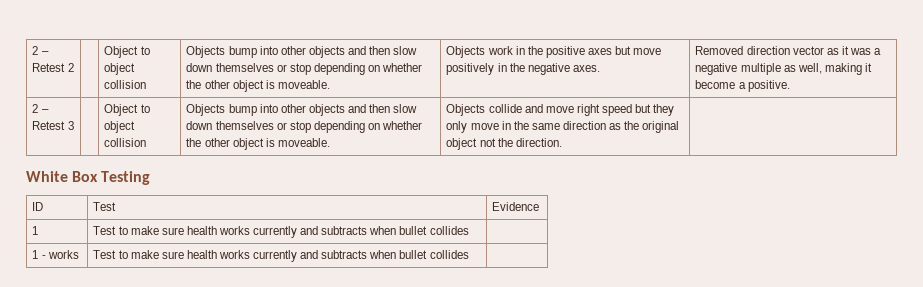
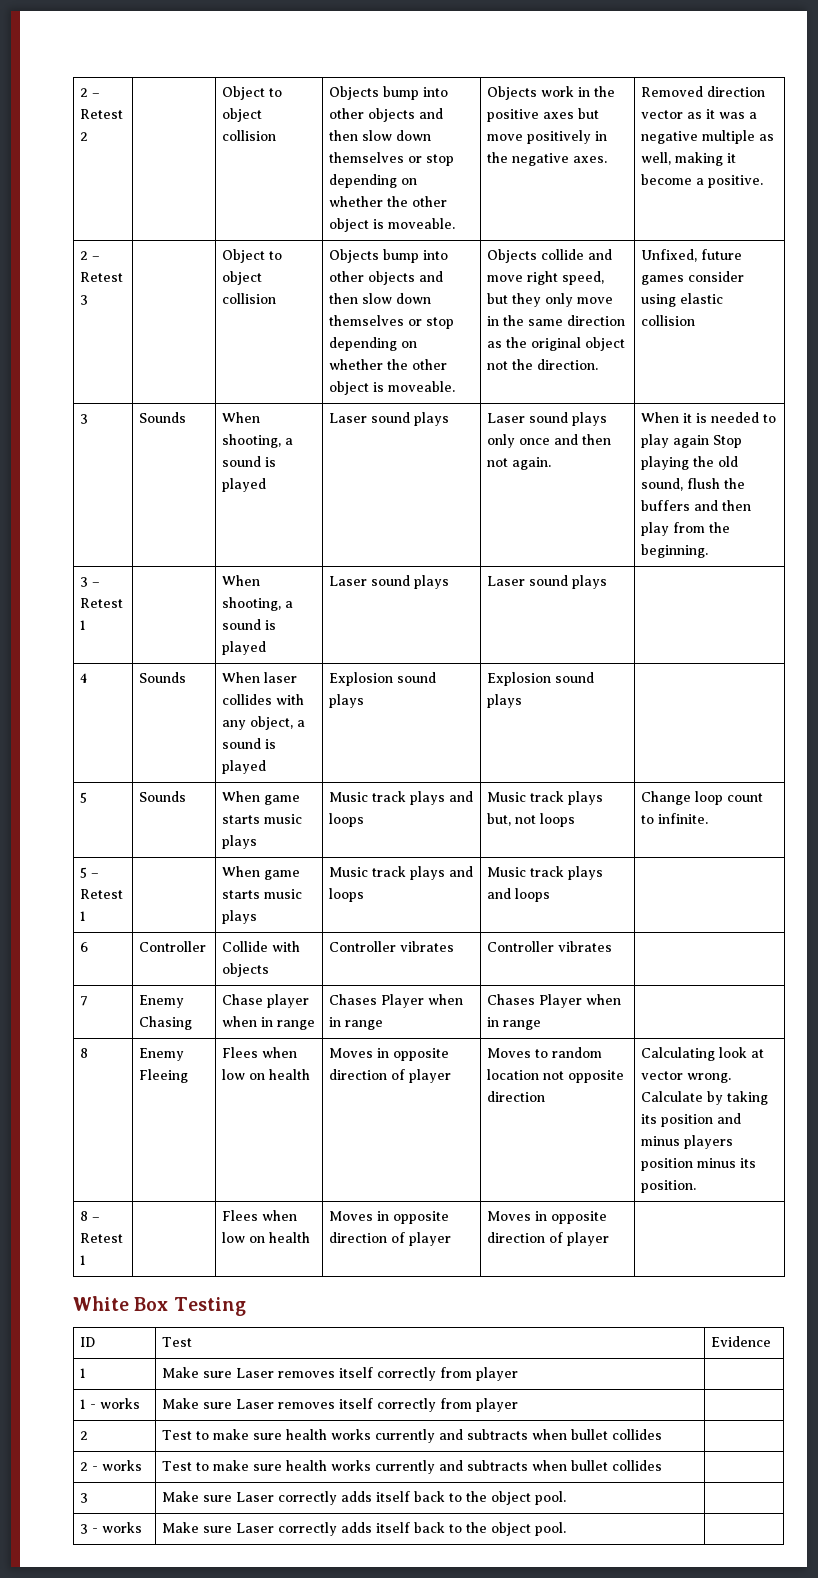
[601,104,632,116] speed -> [562,271,605,285] speed,
(562, 142) none -> [641,249,743,262] [641,271,745,285] [641,293,724,307] [641,315,696,326] [80,414,89,424] [139,412,187,423] [222,412,261,423] [222,434,294,448] [222,456,277,467] [222,478,267,492] [329,412,450,426] [487,412,608,426] [487,434,612,448] [487,457,552,470] [641,412,777,423] [641,434,743,448] [641,456,739,470] [641,478,746,491] [641,500,752,511] [641,522,731,536] [641,544,709,558] [80,577,101,587] [80,598,124,608] [80,620,87,630] [222,575,261,586] [222,597,294,611] [222,619,277,630] [222,641,267,655] [329,575,450,589] [487,575,608,589] [80,673,88,683] [139,672,187,683] [222,672,298,683] [222,694,305,705] [222,716,306,730] [222,738,277,749] [222,760,267,774] [329,672,437,686] [329,694,365,708] [487,672,595,686] [487,694,523,708] [80,792,88,803] [139,791,187,802] [222,791,301,805] [222,814,303,824] [222,835,258,849] [329,791,474,805] [329,813,365,827] [487,791,604,805] [487,813,576,827] [641,791,764,805] [641,813,709,824] [80,867,100,878] [80,889,124,899] [80,911,87,921] [222,866,301,880] [222,889,303,899] [222,910,258,924] [329,866,474,880] [329,888,365,902] [487,866,604,880] [487,888,551,902] [80,942,89,952] [139,941,207,952] [222,941,301,952] [222,963,270,977] [329,941,455,952] [487,941,613,952] [80,996,89,1006] [139,995,185,1008] [139,1016,193,1030] [222,994,310,1008] [222,1016,316,1030] [329,994,464,1008] [329,1017,384,1030] [487,994,622,1008] [487,1017,542,1030] [80,1048,89,1058] [139,1048,185,1061] [139,1069,189,1083] [222,1047,298,1058] [222,1069,311,1080] [329,1048,450,1061] [329,1069,452,1083] [487,1047,603,1058] [487,1069,625,1083] [487,1091,546,1102] [641,1047,765,1061] [641,1071,732,1083] [641,1091,769,1105] [641,1113,742,1127] [641,1135,734,1149] [641,1158,757,1171] [641,1180,697,1193] [80,1211,101,1221] [80,1233,124,1243] [80,1255,87,1265] [222,1210,298,1221] [222,1232,311,1243] [329,1211,450,1224] [329,1232,452,1246] [487,1211,608,1224] [487,1232,610,1246] | Unfixed, future games consider using elastic collision // 3 | Sounds | When shooting, a sound is played | Laser sound plays | Laser sound plays only once and then not again. | When it is needed to play again Stop playing the old sound, flush the buffers and then play from the beginning. // 3 – Retest 1 | | When shooting, a sound is played | Laser sound plays | Laser sound plays | // 4 | Sounds | When laser collides with any object, a sound is played | Explosion sound plays | Explosion sound plays | // 5 | Sounds | When game starts music plays | Music track plays and loops | Music track plays but, not loops | Change loop count to infinite. // 5 – Retest 1 | | When game starts music plays | Music track plays and loops | Music track plays and loops | // 6 | Controller | Collide with objects | Controller vibrates | Controller vibrates | // 7 | Enemy Chasing | Chase player when in range | Chases Player when in range | Chases Player when in range | // 8 | Enemy Fleeing | Flees when low on health | Moves in opposite direction of player | Moves to random location not opposite direction | Calculating look at vector wrong. Calculate by taking its position and minus players position minus its position. // 8 – Retest 1 | | Flees when low on health | Moves in opposite direction of player | Moves in opposite direction of player
(39, 230) none -> [162,1367,519,1381] [80,1398,141,1409] [162,1398,519,1412] [80,1431,89,1440] | Make sure Laser removes itself correctly from player | // 1 - works | Make sure Laser removes itself correctly from player | // 2
[32,250,39,259] 1 -> [80,1462,89,1471] 2
(469, 254) none -> [80,1493,89,1503] [162,1491,567,1505] [80,1522,143,1534] [162,1522,567,1536] // 3 | Make sure Laser correctly adds itself back to the object pool. | // 3 - works | Make sure Laser correctly adds itself back to the object pool. |

